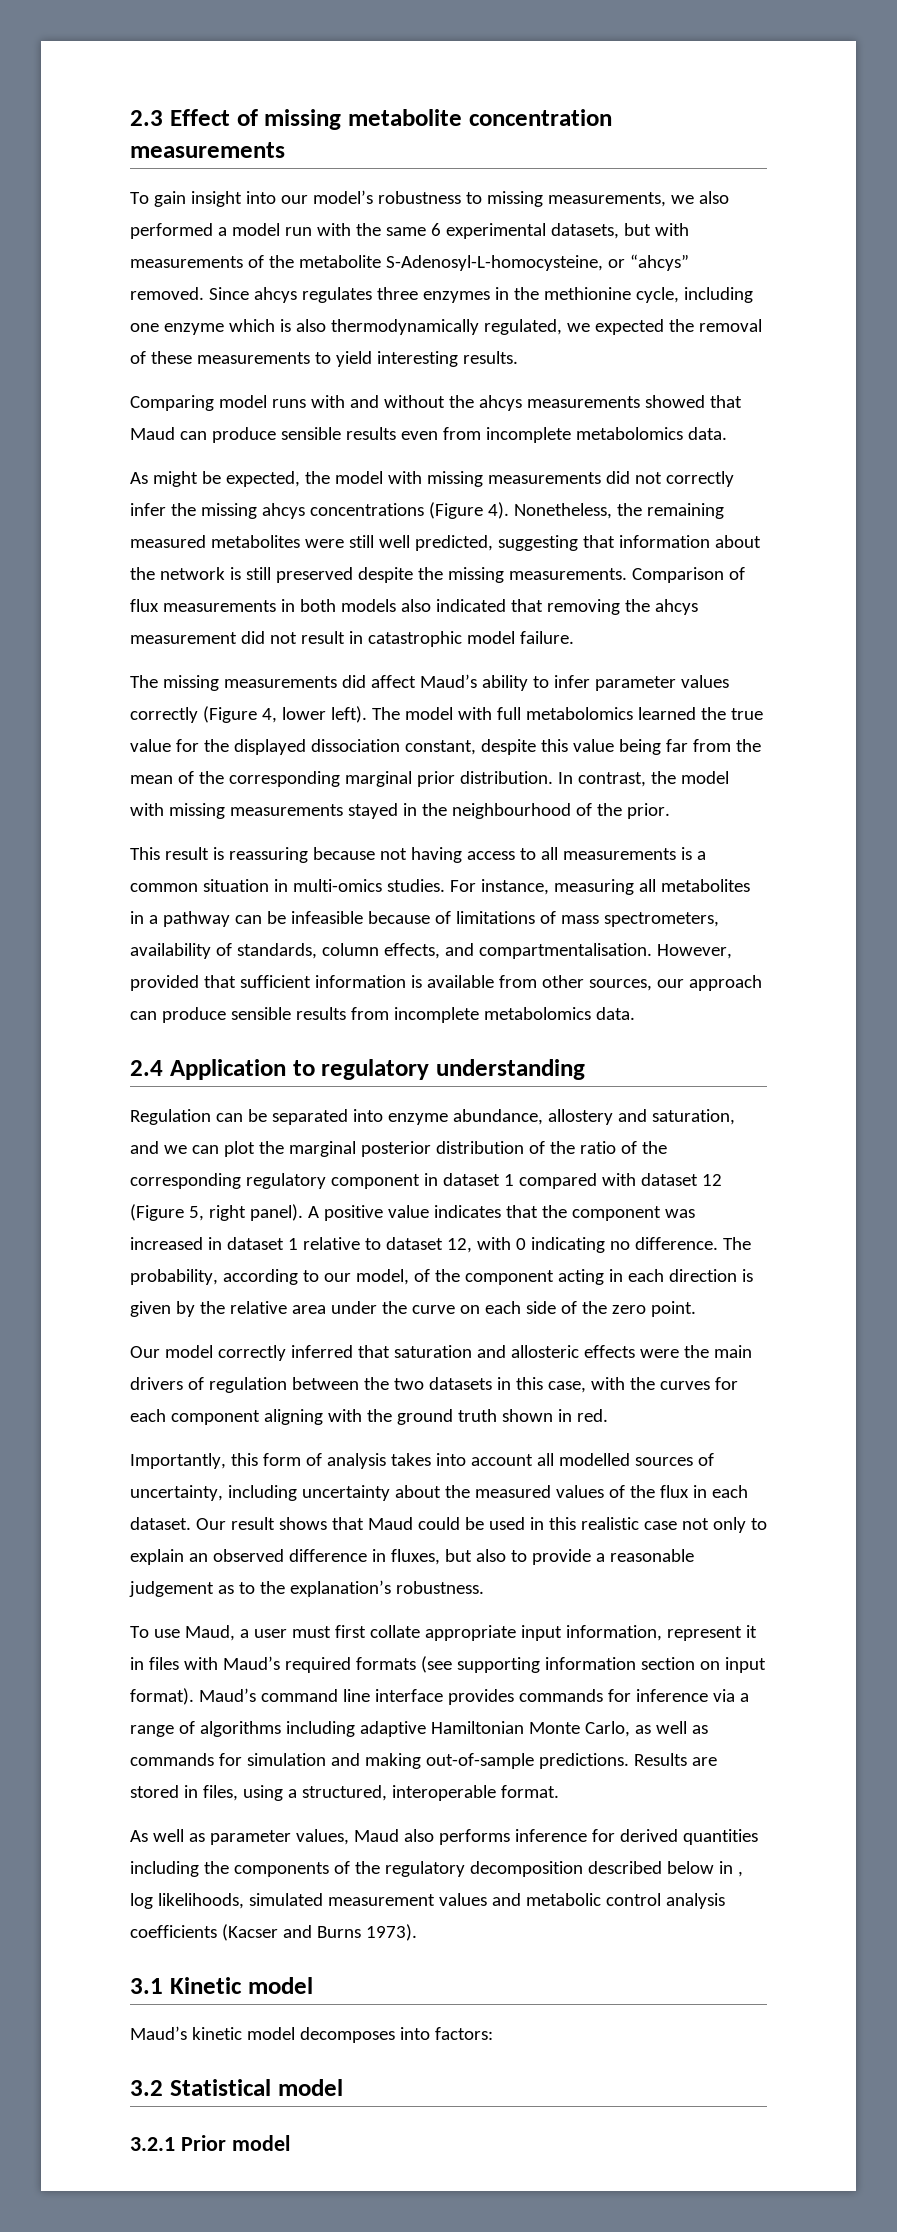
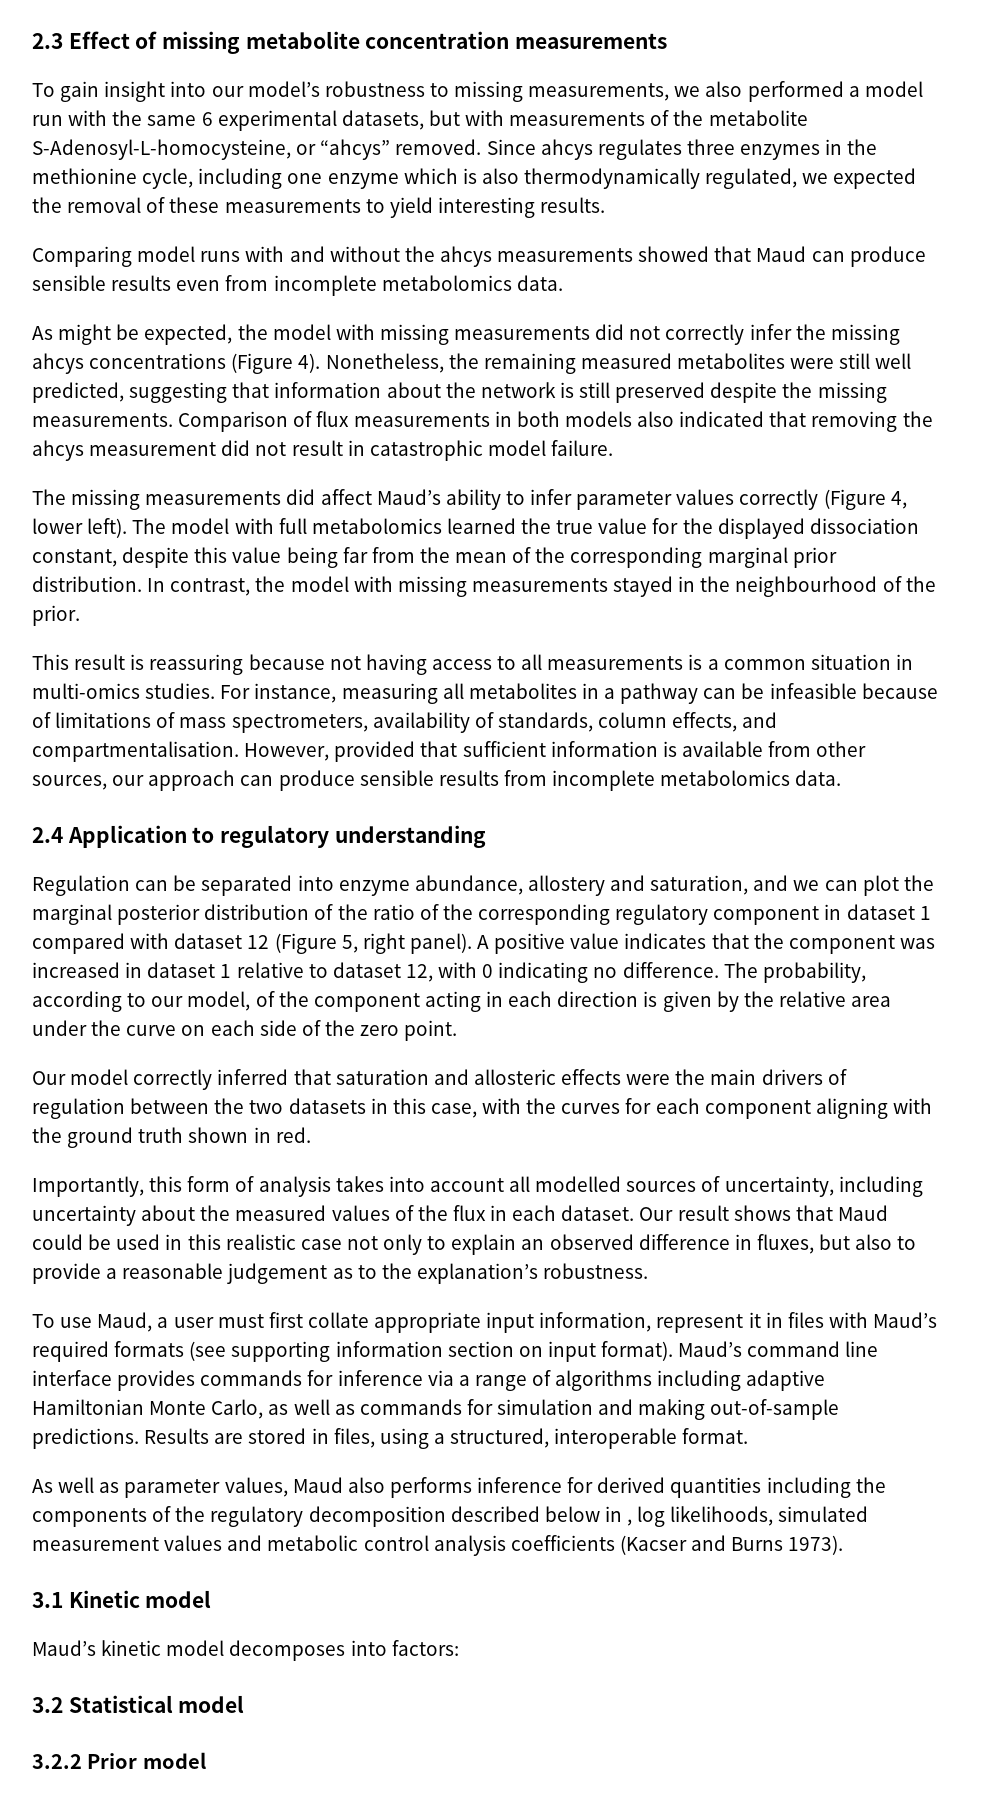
[130,2137,175,2151] 3.2.1 -> [32,1754,82,1769] 3.2.2

